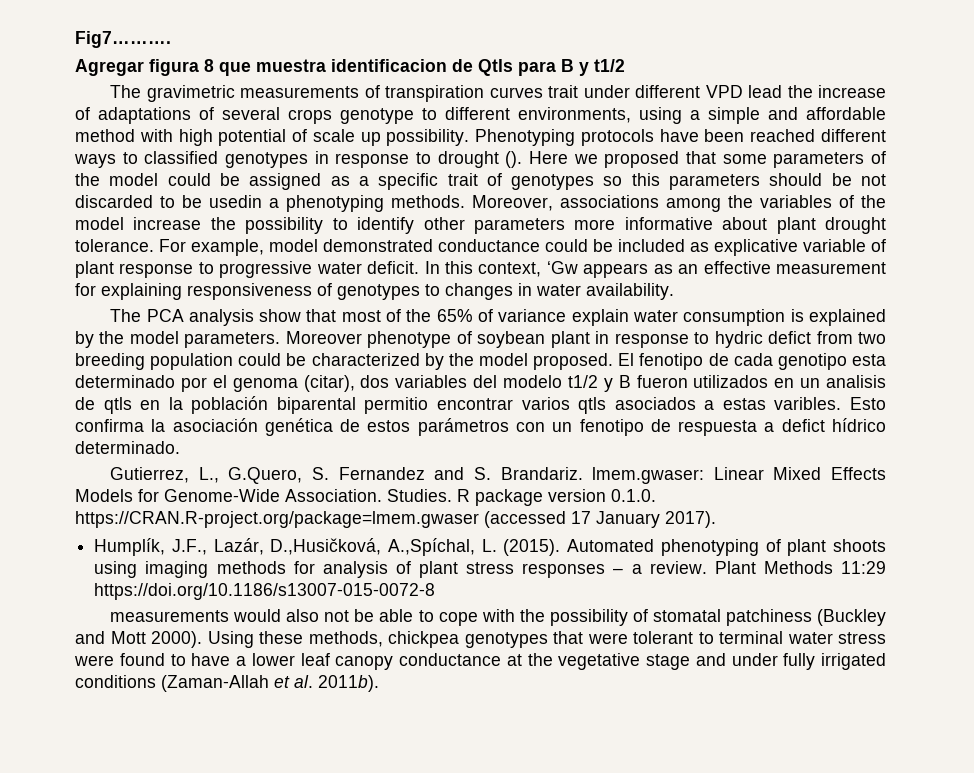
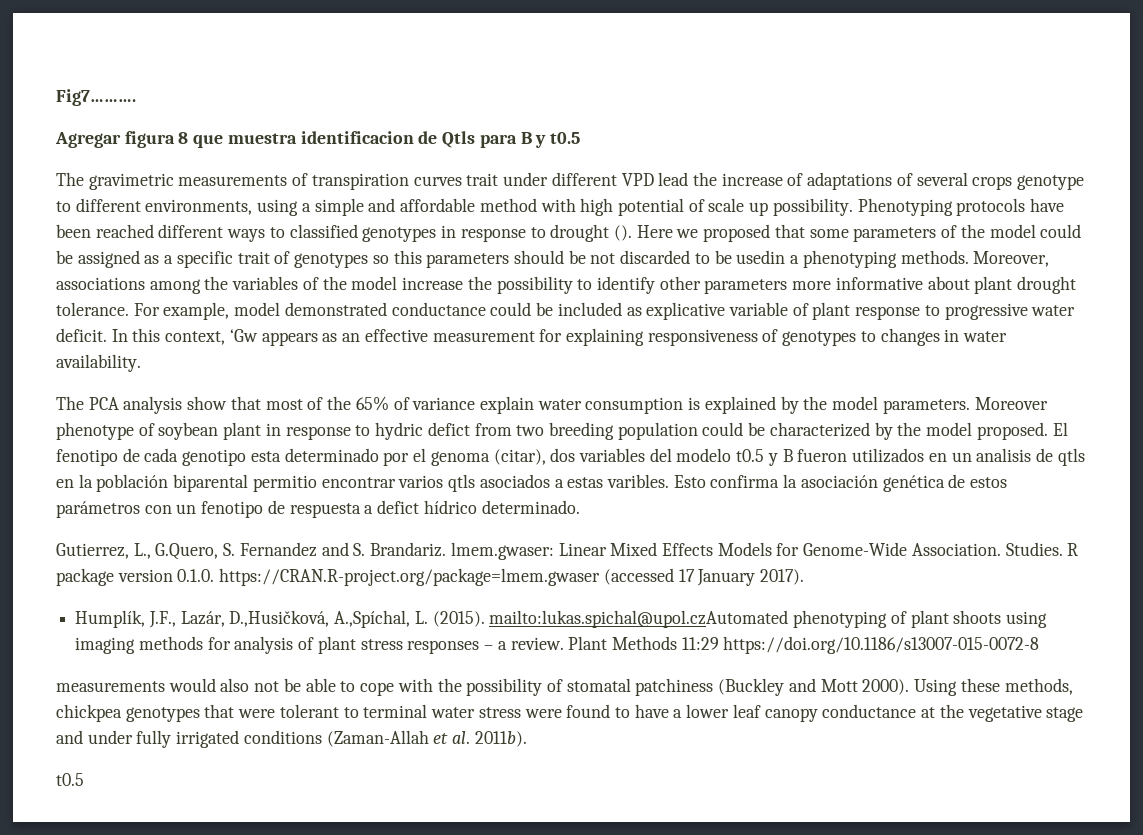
[594,59,625,72] t1/2 -> [549,132,580,144] t0.5
[567,375,598,388] t1/2 -> [736,449,765,462] t0.5
[567,539,655,552] Automated -> [489,610,789,628] mailto:lukas.spichal@upol.czAutomated
(379, 683) none -> [56,773,84,786] // t0.5

